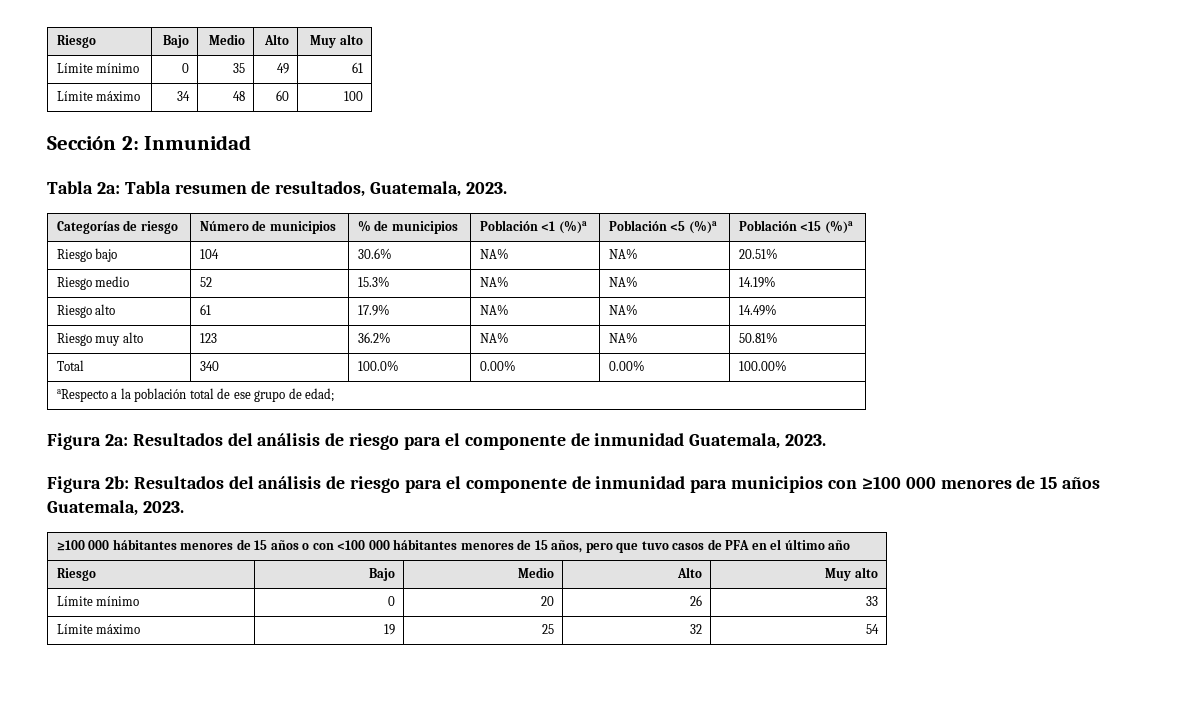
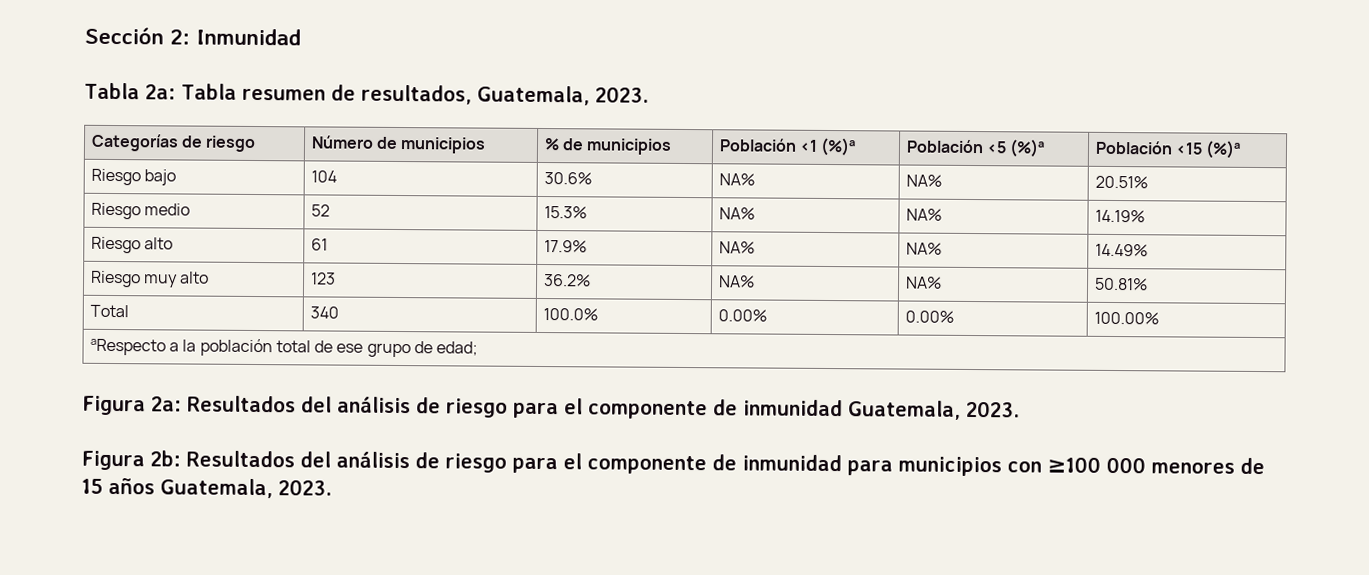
[56,35,96,48] [162,35,189,48] [208,34,245,45] [263,34,289,45] [309,34,363,48] [56,63,140,73] [181,63,189,73] [232,63,245,73] [276,63,289,74] [351,62,363,73] [56,91,141,101] [176,91,190,101] [232,91,245,101] [275,90,289,101] [343,91,363,101] Riesgo | Bajo | Medio | Alto | Muy alto // Límite mínimo | 0 | 35 | 49 | 61 // Límite máximo | 34 | 48 | 60 | 100 // -> (84, 35) none
[56,539,851,553] [56,568,96,581] [368,568,395,581] [517,567,554,578] [676,567,702,578] [824,567,878,581] [56,596,140,606] [387,596,395,606] [540,596,554,606] [689,595,702,606] [865,596,878,606] [56,624,141,634] [383,624,395,635] [541,624,554,634] [689,624,702,634] [865,624,879,634] // ≥100 000 hábitantes menores de 15 años o con <100 000 hábitantes menores de 15 años, pero que tuvo casos de PFA en el último año // Riesgo | Bajo | Medio | Alto | Muy alto // Límite mínimo | 0 | 20 | 26 | 33 // Límite máximo | 19 | 25 | 32 | 54 -> (332, 487) none

